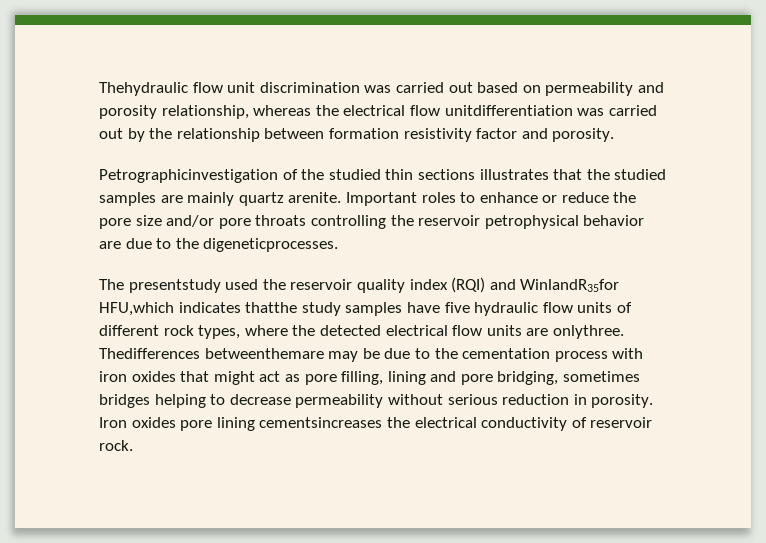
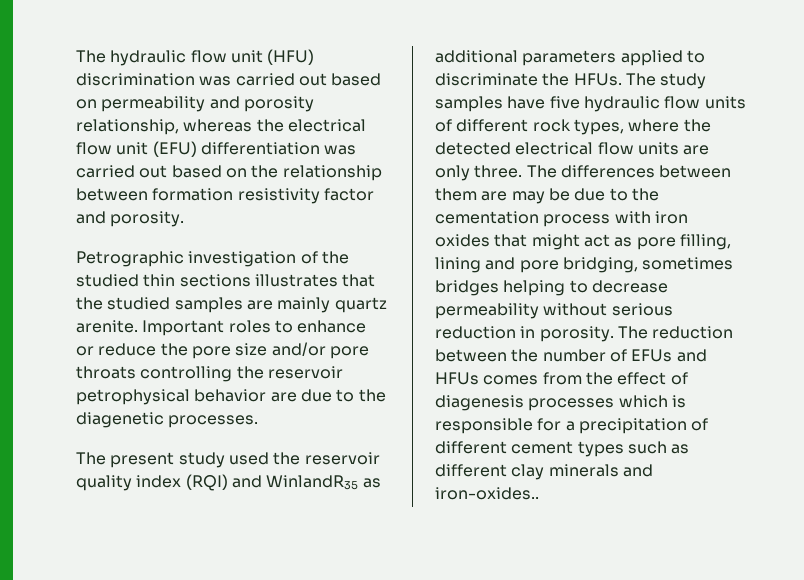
[99,82,256,96] Thehydraulic flow unit -> [76,49,315,66] The hydraulic flow unit (HFU)
[444,105,657,116] [99,128,145,142] unitdifferentiation was carried out by -> [116,141,357,157] [76,165,247,178] unit (EFU) differentiation was carried out based on
[99,169,278,183] Petrographicinvestigation -> [76,251,297,267] Petrographic investigation
[203,238,339,252] [99,279,221,293] digeneticprocesses. // The presentstudy -> [76,412,259,428] [76,452,225,468] diagenetic processes. // The present study
[520,279,620,292] [99,302,298,316] WinlandR35for HFU,which indicates thatthe -> [266,475,381,490] [435,50,705,66] [435,73,656,86] WinlandR35 as additional parameters applied to discriminate the HFUs. The
[552,325,624,339] [99,348,324,359] onlythree. Thedifferences betweenthemare -> [435,165,732,181] [435,188,508,201] only three. The differences between them are
[99,417,653,431] [99,440,133,451] Iron oxides pore lining cementsincreases the electrical conductivity of reservoir rock. -> [617,326,734,339] [435,349,707,362] [435,372,688,385] [435,395,686,411] [435,418,709,434] [435,441,690,457] [435,464,653,480] [435,487,539,500] The reduction between the number of EFUs and HFUs comes from the effect of diagenesis processes which is responsible for a precipitation of different cement types such as different clay minerals and iron-oxides..

